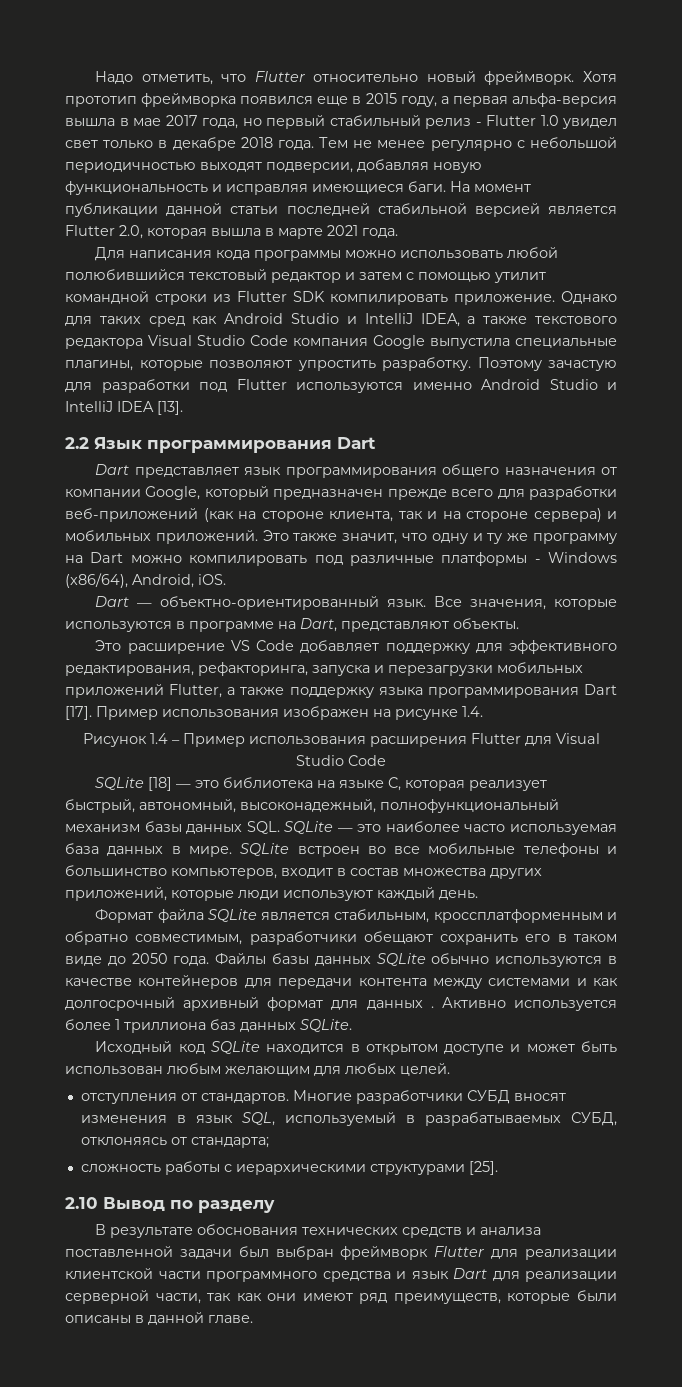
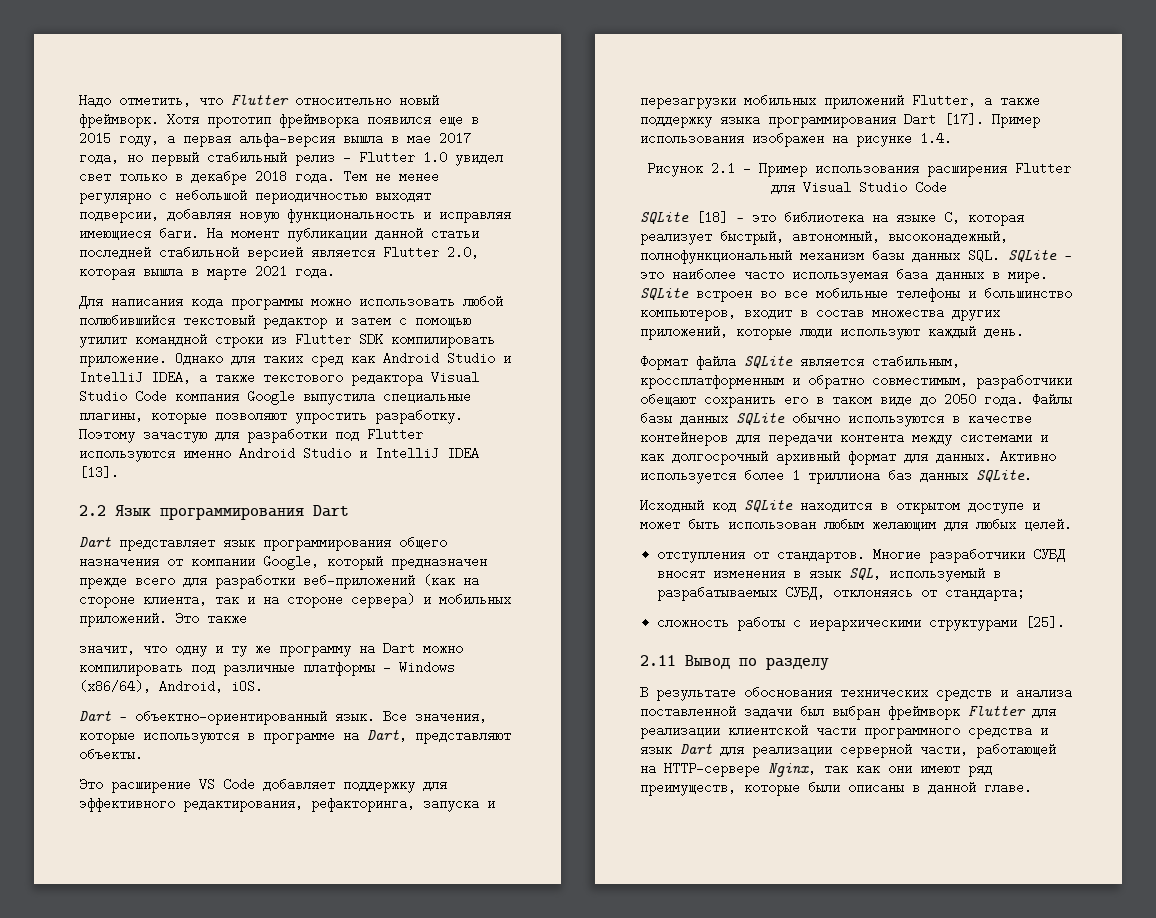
(338, 537) none -> (247, 618) //
[149,733,168,744] 1.4 -> [710,162,735,175] 2.1
[366,1000,434,1010] данных . -> [936,448,992,464] данных.
[65,1197,98,1209] 2.10 -> [640,655,676,666] 2.11
(201, 1298) none -> [976,741,1056,758] [640,760,816,777] работающей на HTTP-сервере Nginx,

